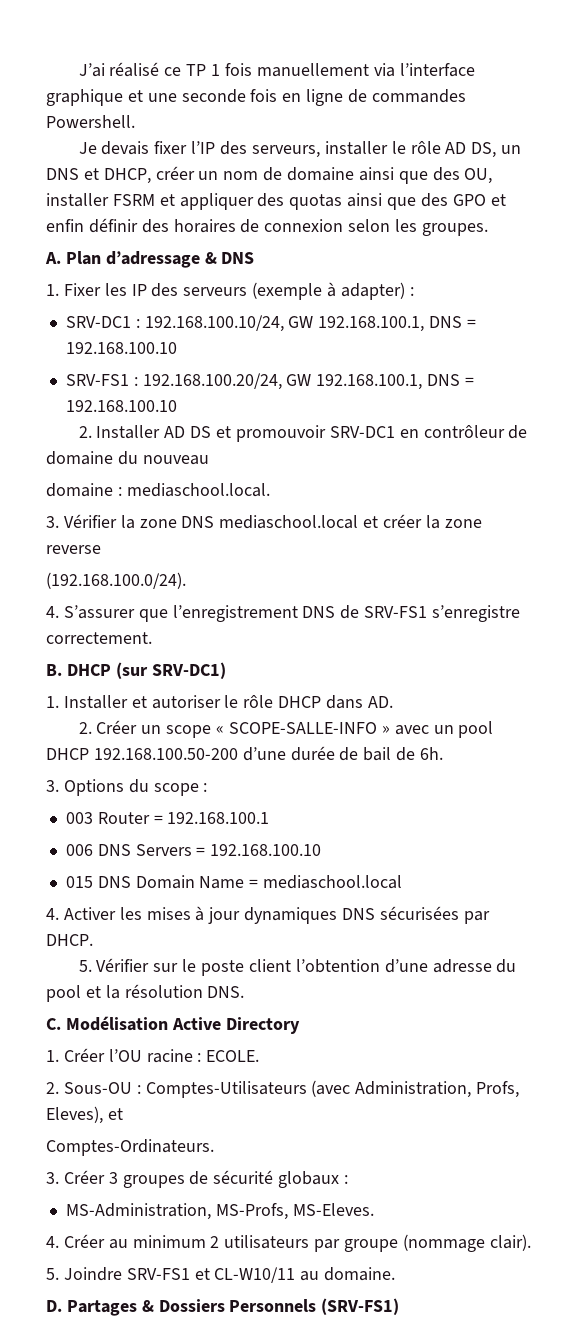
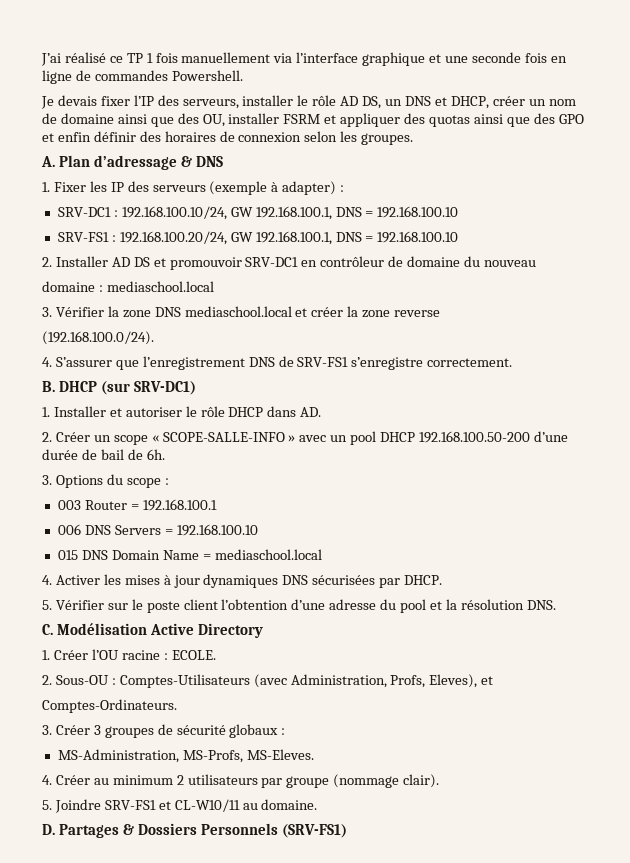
[126,483,270,497] mediaschool.local. -> [106,281,214,292] mediaschool.local

